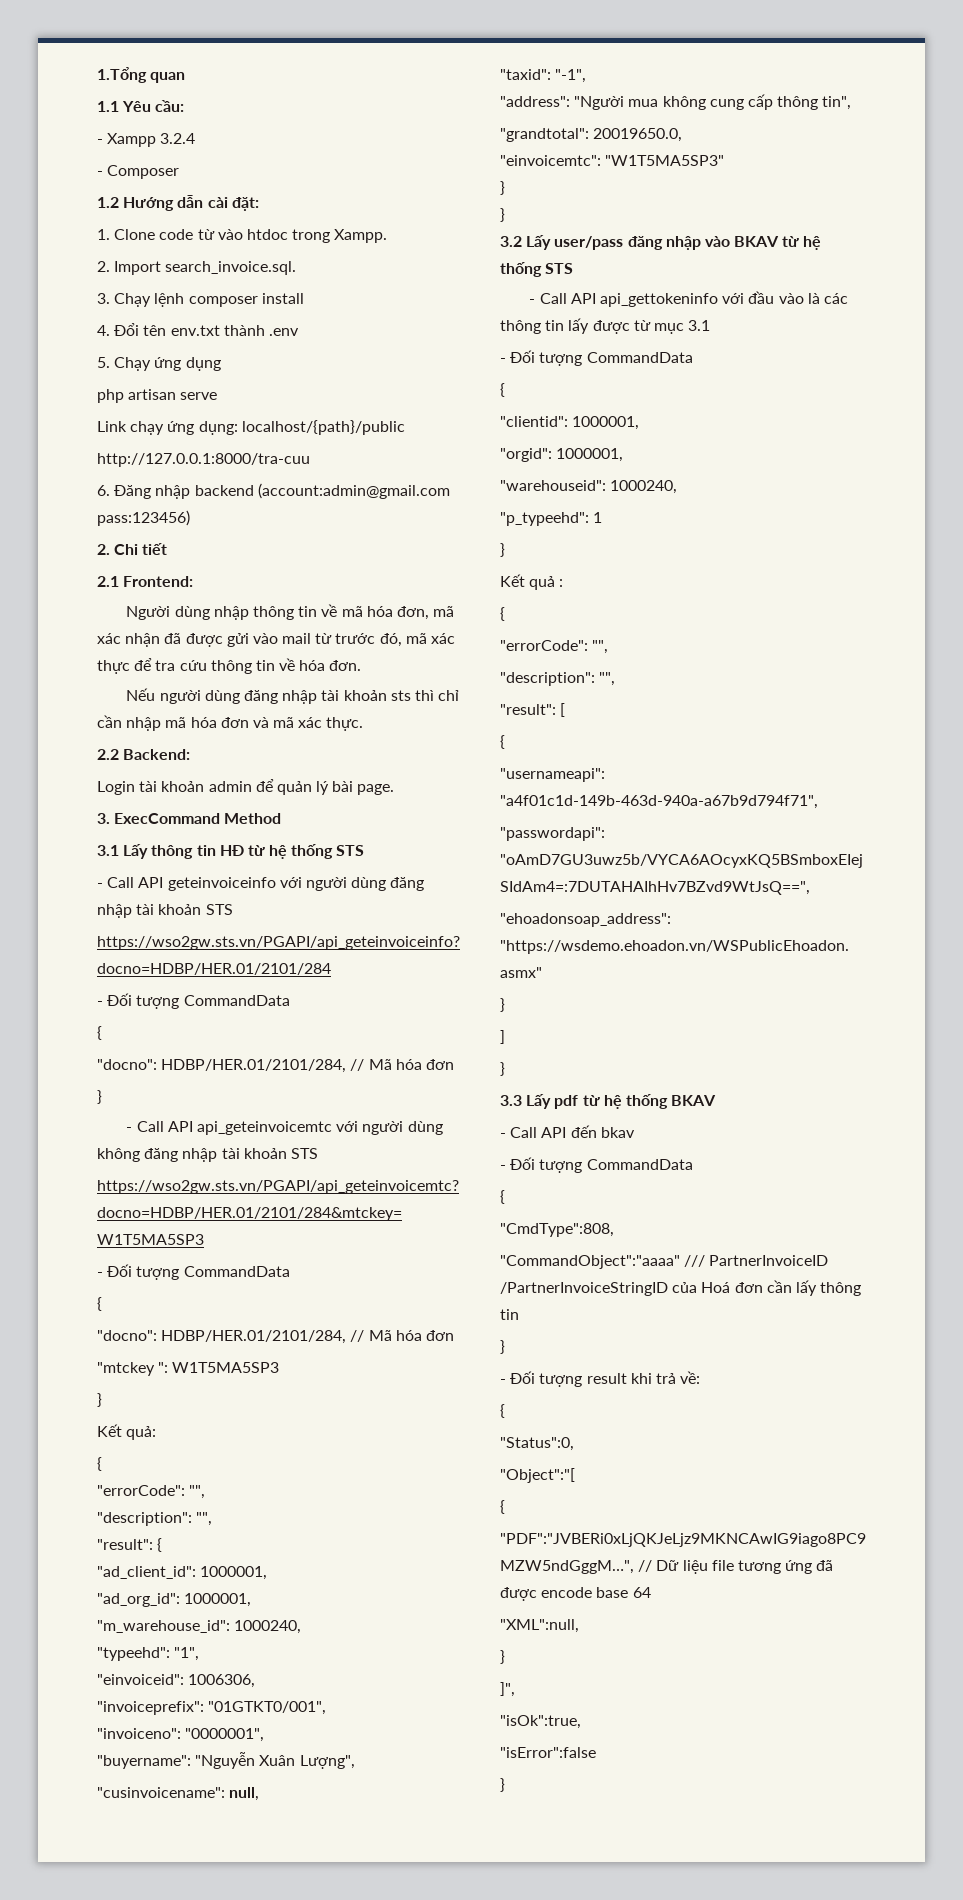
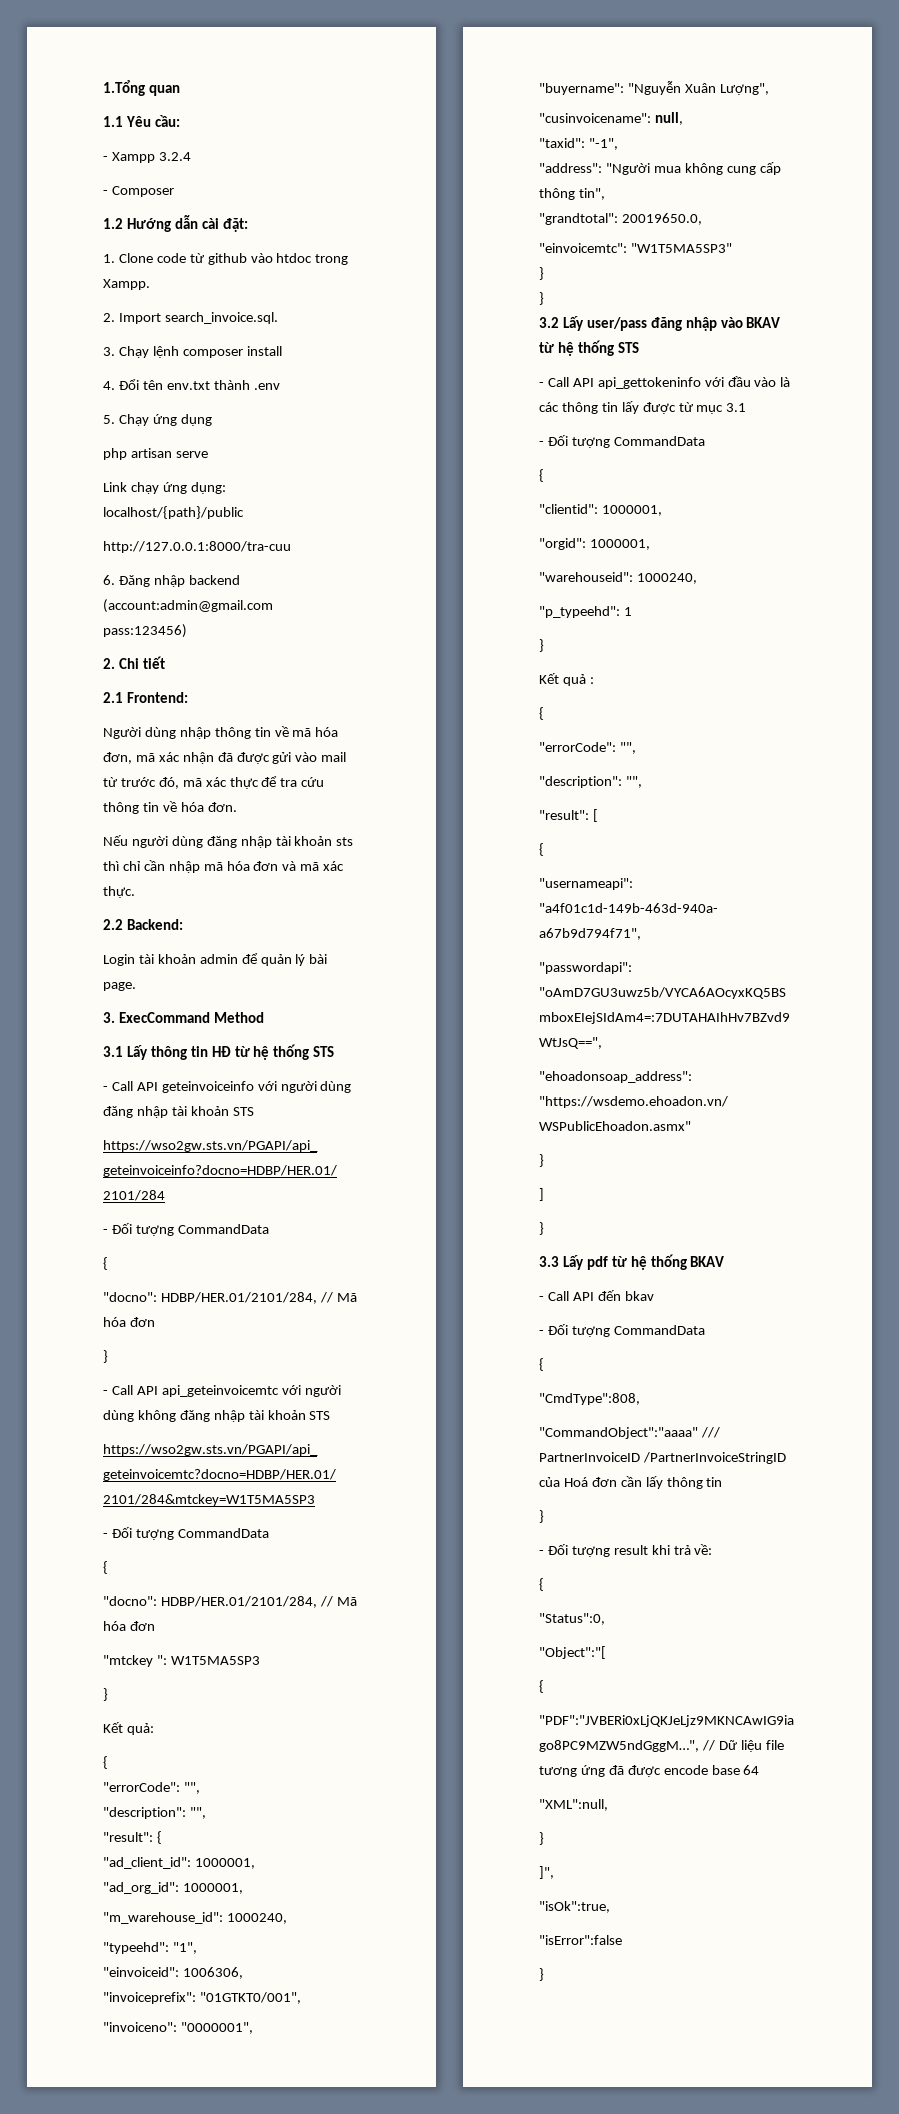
(215, 234) none -> [207,253,247,265] github

